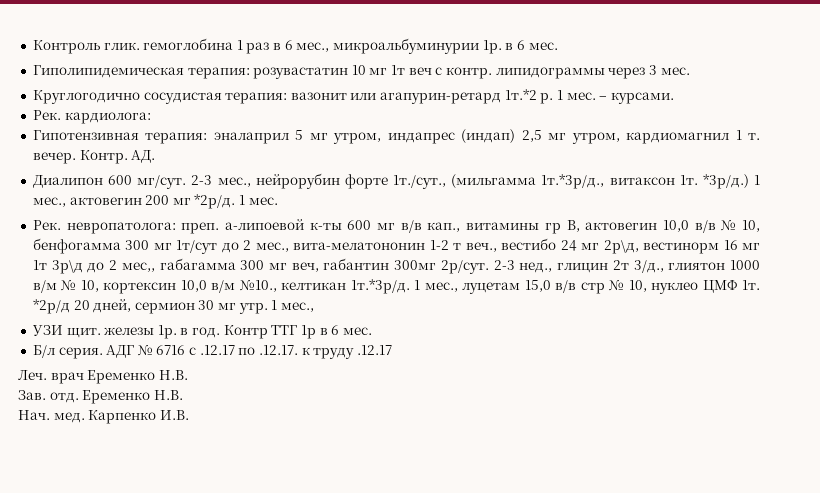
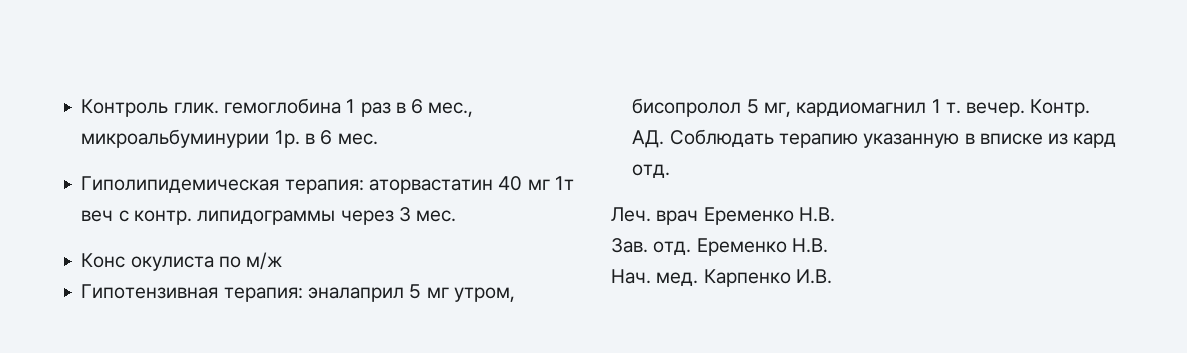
[253,65,366,79] розувастатин 10 -> [368,176,523,194] аторвастатин 40
[32,89,674,104] [32,110,151,124] Круглогодично сосудистая терапия: вазонит или агапурин-ретард 1т.*2 р. 1 мес. – курсами. // Рек. кардиолога: -> [81,252,283,271] Конс окулиста по м/ж
[387,129,620,144] индапрес (индап) 2,5 мг утром, -> [632,98,791,117] бисопролол 5 мг,
[32,173,760,189] [32,194,278,209] [32,219,760,234] [32,238,761,254] [32,258,761,274] [32,279,761,294] [32,299,315,314] [31,325,372,339] [32,345,392,359] // Диалипон 600 мг/сут. 2-3 мес., нейрорубин форте 1т./сут., (мильгамма 1т.*3р/д., витаксон 1т. *3р/д.) 1 мес., актовегин 200 мг *2р/д. 1 мес. // Рек. невропатолога: преп. а-липоевой к-ты 600 мг в/в кап., витамины гр В, актовегин 10,0 в/в № 10, бенфогамма 300 мг 1т/сут до 2 мес., вита-мелатононин 1-2 т веч., вестибо 24 мг 2р\д, вестинорм 16 мг 1т 3р\д до 2 мес,, габагамма 300 мг веч, габантин 300мг 2р/сут. 2-3 нед., глицин 2т 3/д., глиятон 1000 в/м № 10, кортексин 10,0 в/м №10., келтикан 1т.*3р/д. 1 мес., луцетам 15,0 в/в стр № 10, нуклео ЦМФ 1т. *2р/д 20 дней, сермион 30 мг утр. 1 мес., // УЗИ щит. железы 1р. в год. Контр ТТГ 1р в 6 мес. // Б/л серия. АДГ № 6716 с .12.17 по .12.17. к труду .12.17 -> [669,129,1117,148] [632,164,671,178] Соблюдать терапию указанную в вписке из кард отд.

